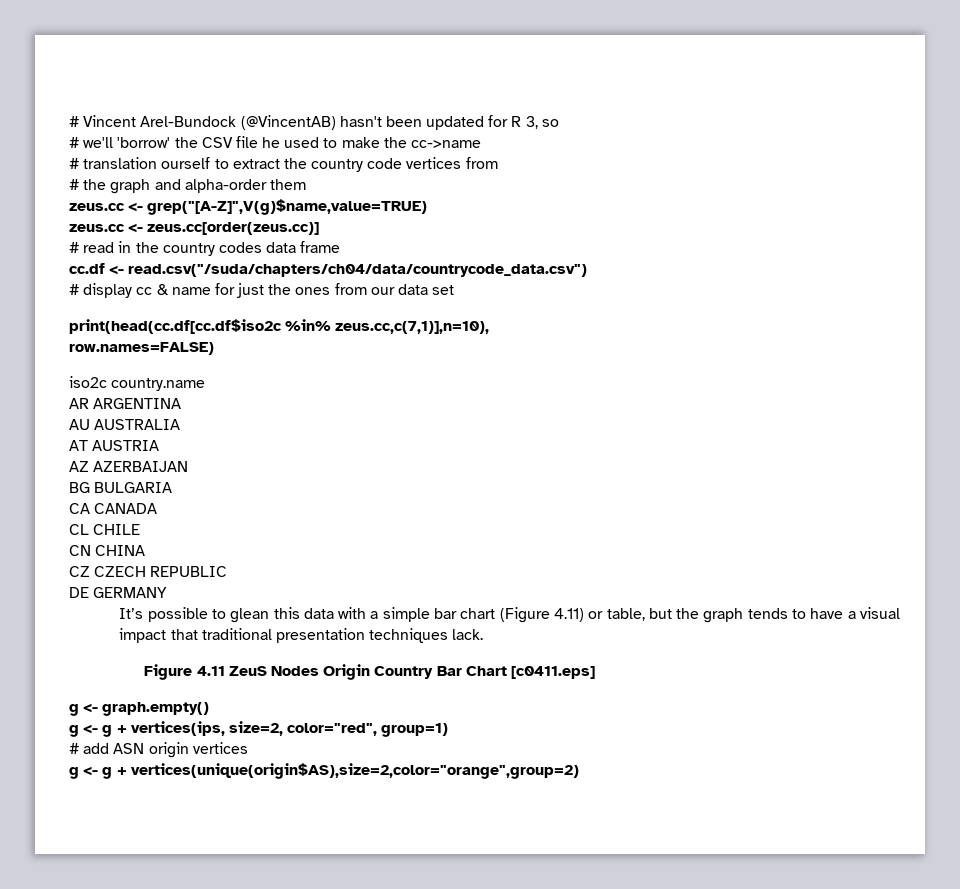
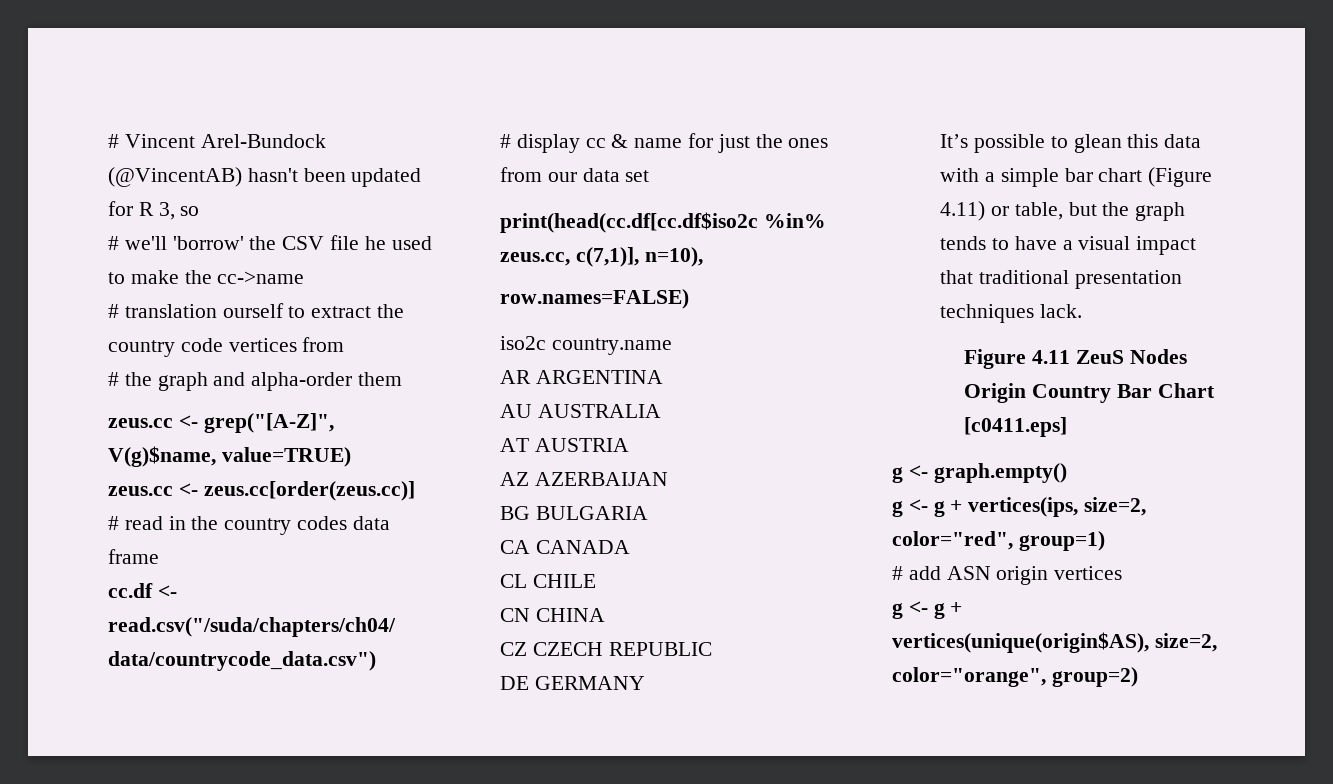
[147,199,428,215] grep("[A-Z]",V(g)$name,value=TRUE) -> [203,413,334,433] [108,446,351,467] grep("[A-Z]", V(g)$name, value=TRUE)
[335,321,490,334] zeus.cc,c(7,1)],n=10), -> [500,247,703,267] zeus.cc, c(7,1)], n=10),
[130,763,579,779] vertices(unique(origin$AS),size=2,color="orange",group=2) -> [892,632,1217,653] [892,667,1138,687] vertices(unique(origin$AS), size=2, color="orange", group=2)

